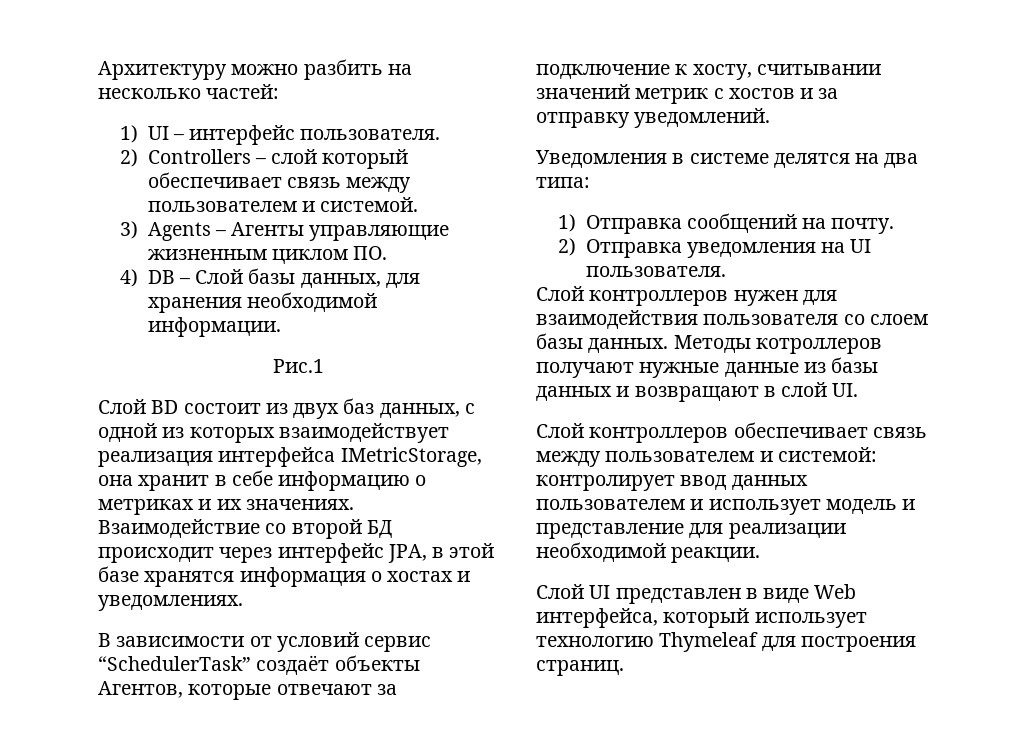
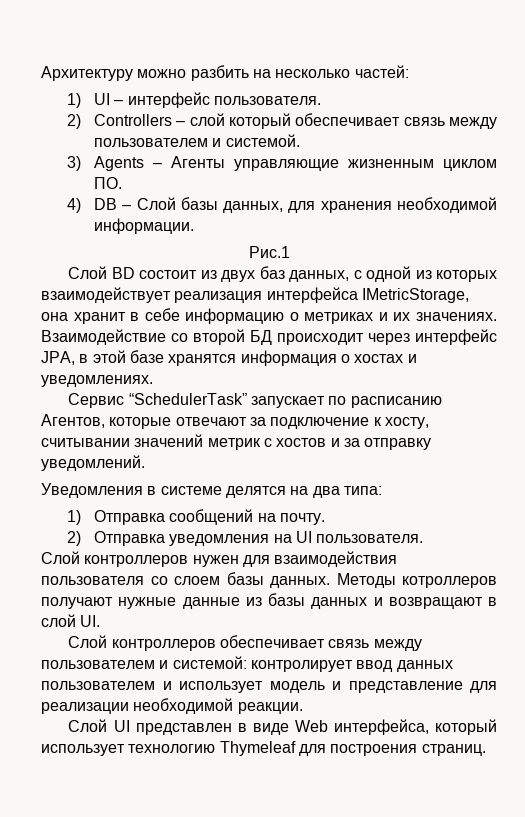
[98,632,432,652] [98,655,420,675] В зависимости от условий сервис “SchedulerTask” создаёт объекты -> [68,393,442,408] Сервис “SchedulerTask” запускает по расписанию

